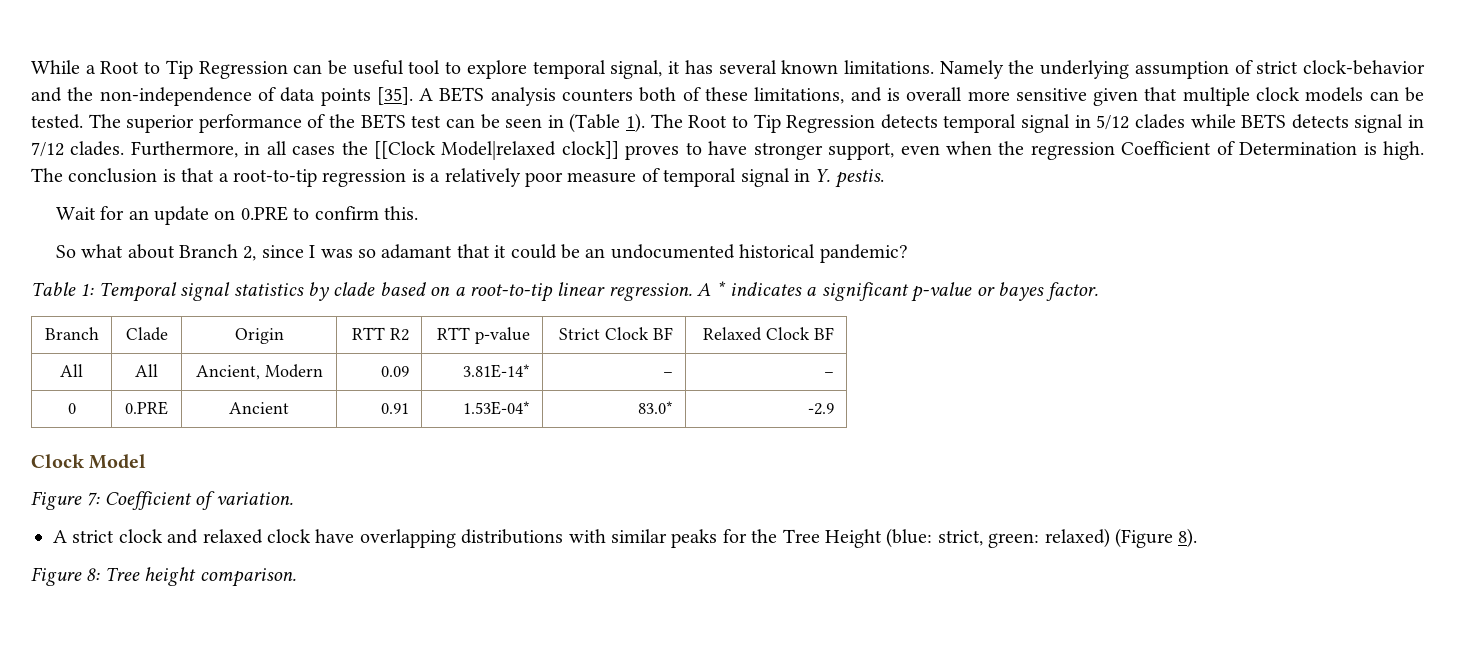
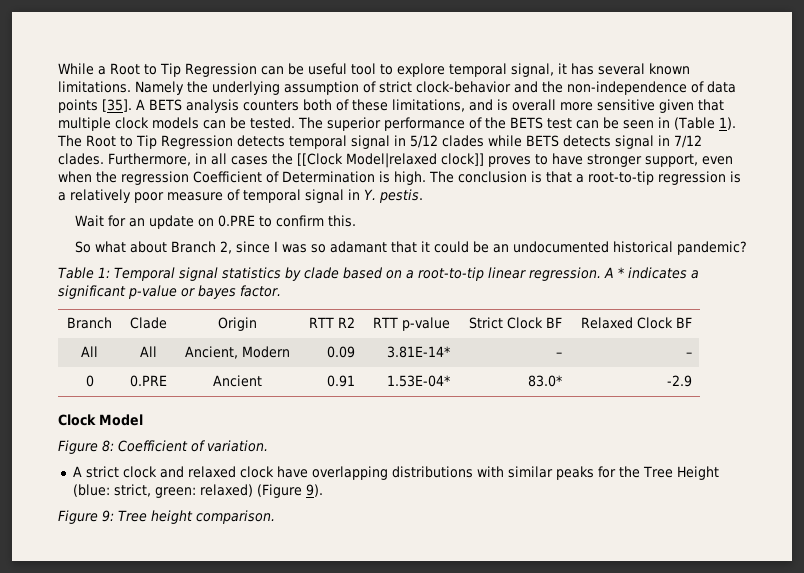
[86,492,101,506] 7: -> [102,440,114,452] 8:
[1178,528,1198,548] [31,567,101,586] 8). // Figure 8: -> [305,484,323,497] [58,510,114,524] 9). // Figure 9:

